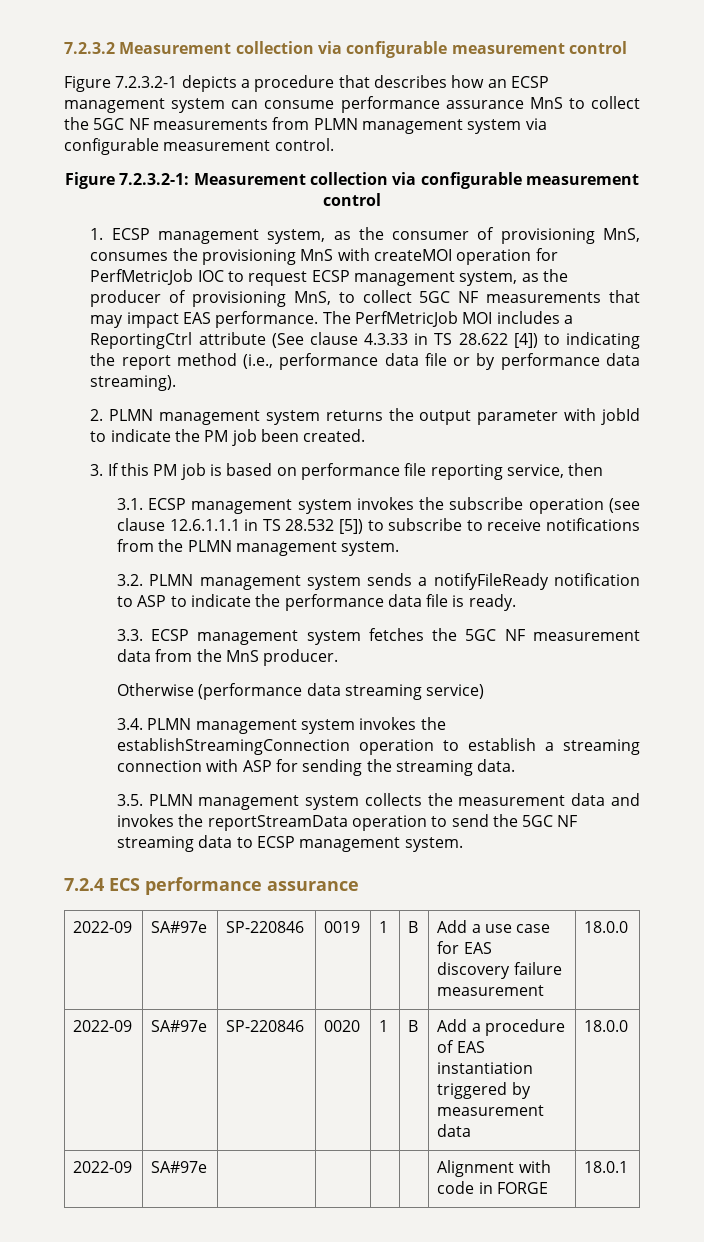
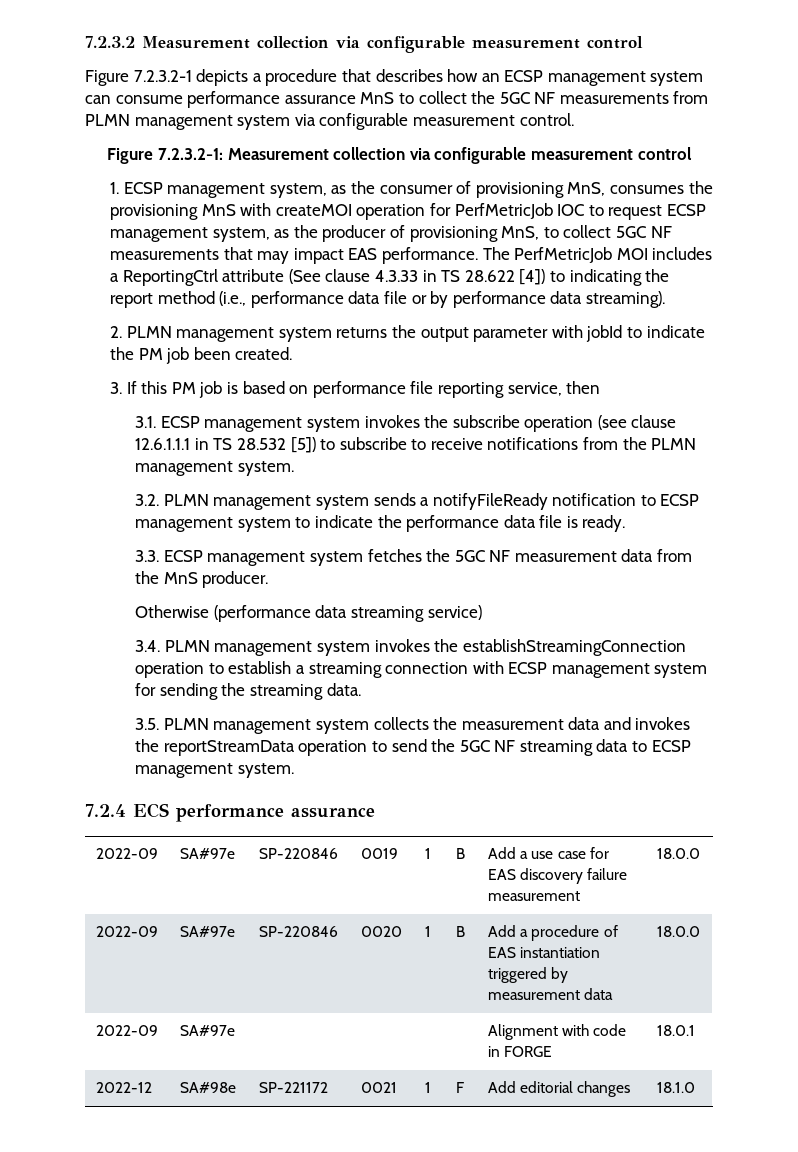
[137,595,167,607] ASP -> [660,494,700,506] [135,517,291,532] ECSP management system
[242,760,272,772] ASP -> [508,662,708,678] ECSP management system
(629, 1167) none -> [95,1082,152,1093] [179,1082,236,1093] [258,1082,328,1093] [360,1082,397,1093] [424,1082,431,1093] [455,1082,464,1093] [487,1081,631,1097] [656,1082,695,1093] // 2022-12 | SA#98e | SP-221172 | 0021 | 1 | F | Add editorial changes | 18.1.0

